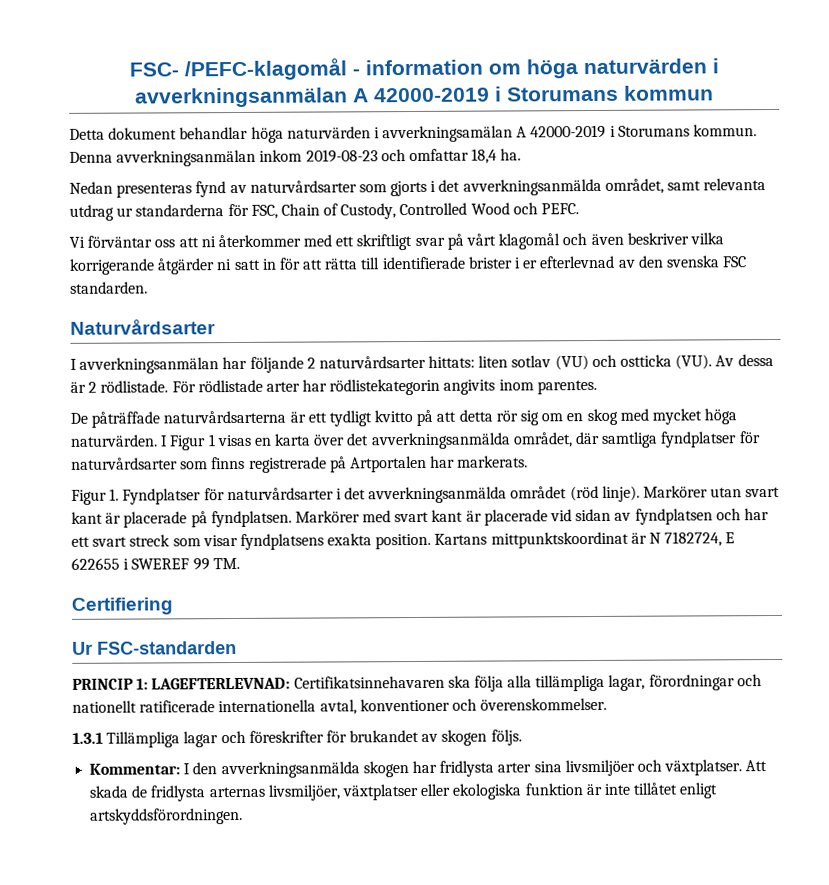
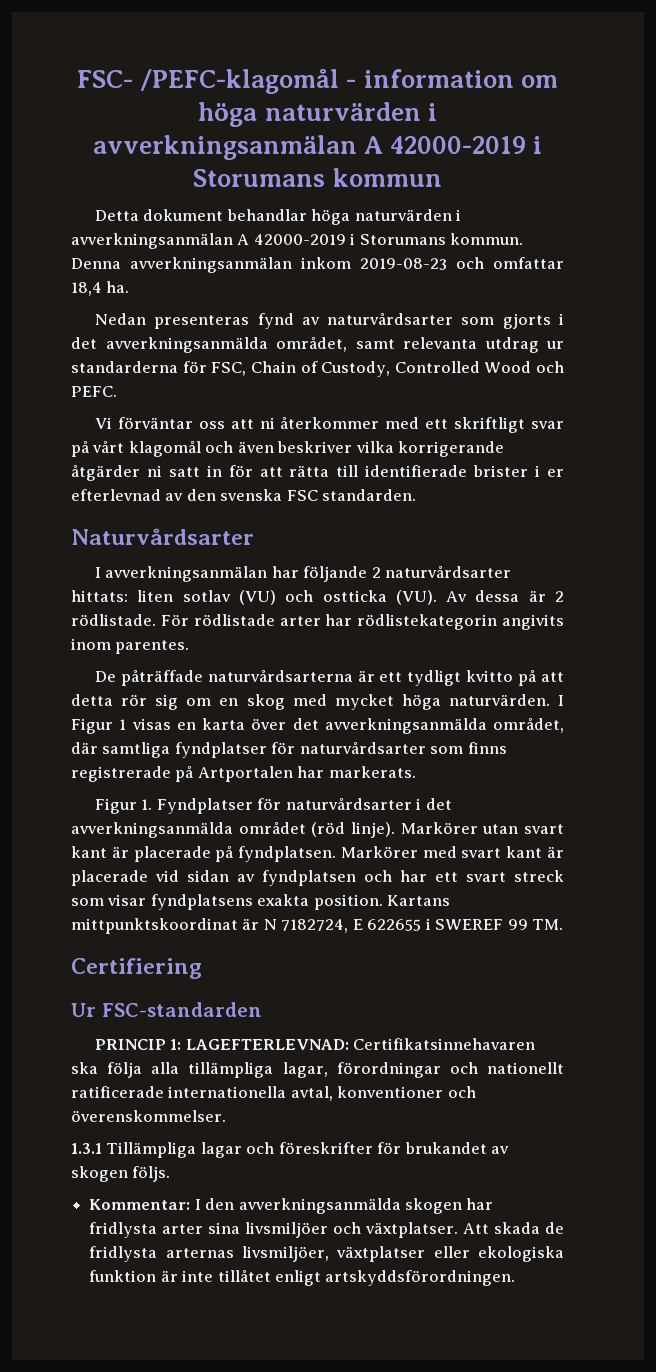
[382,125,514,143] avverkningsamälan -> [71,233,233,249] avverkningsanmälan

